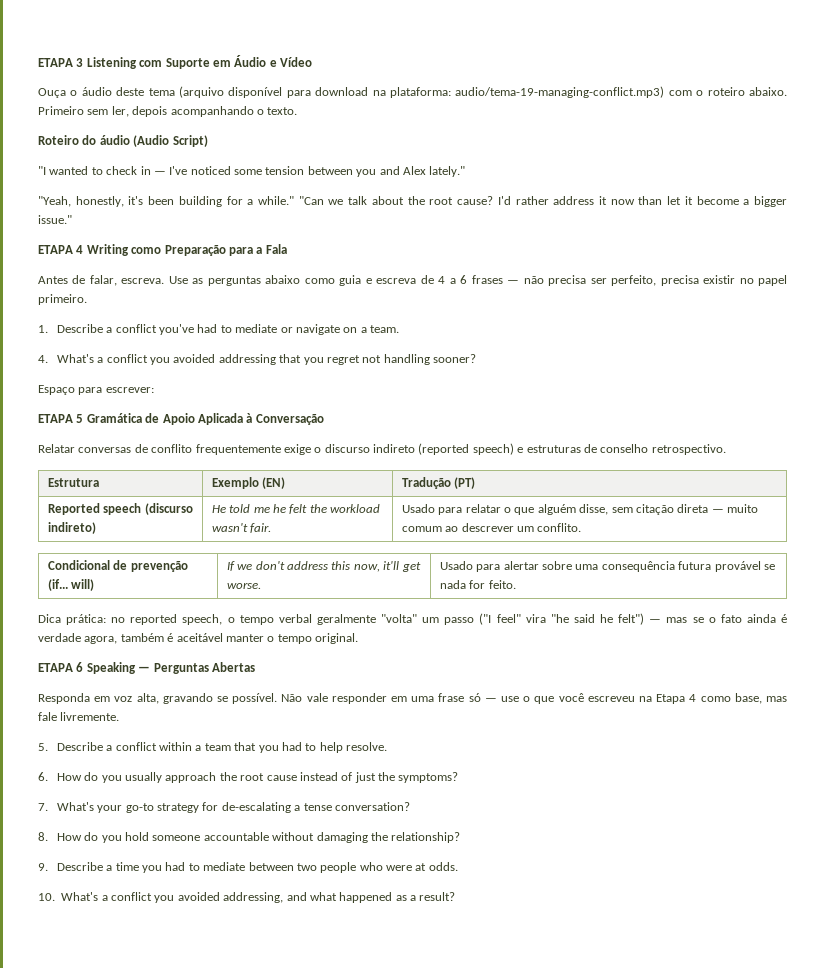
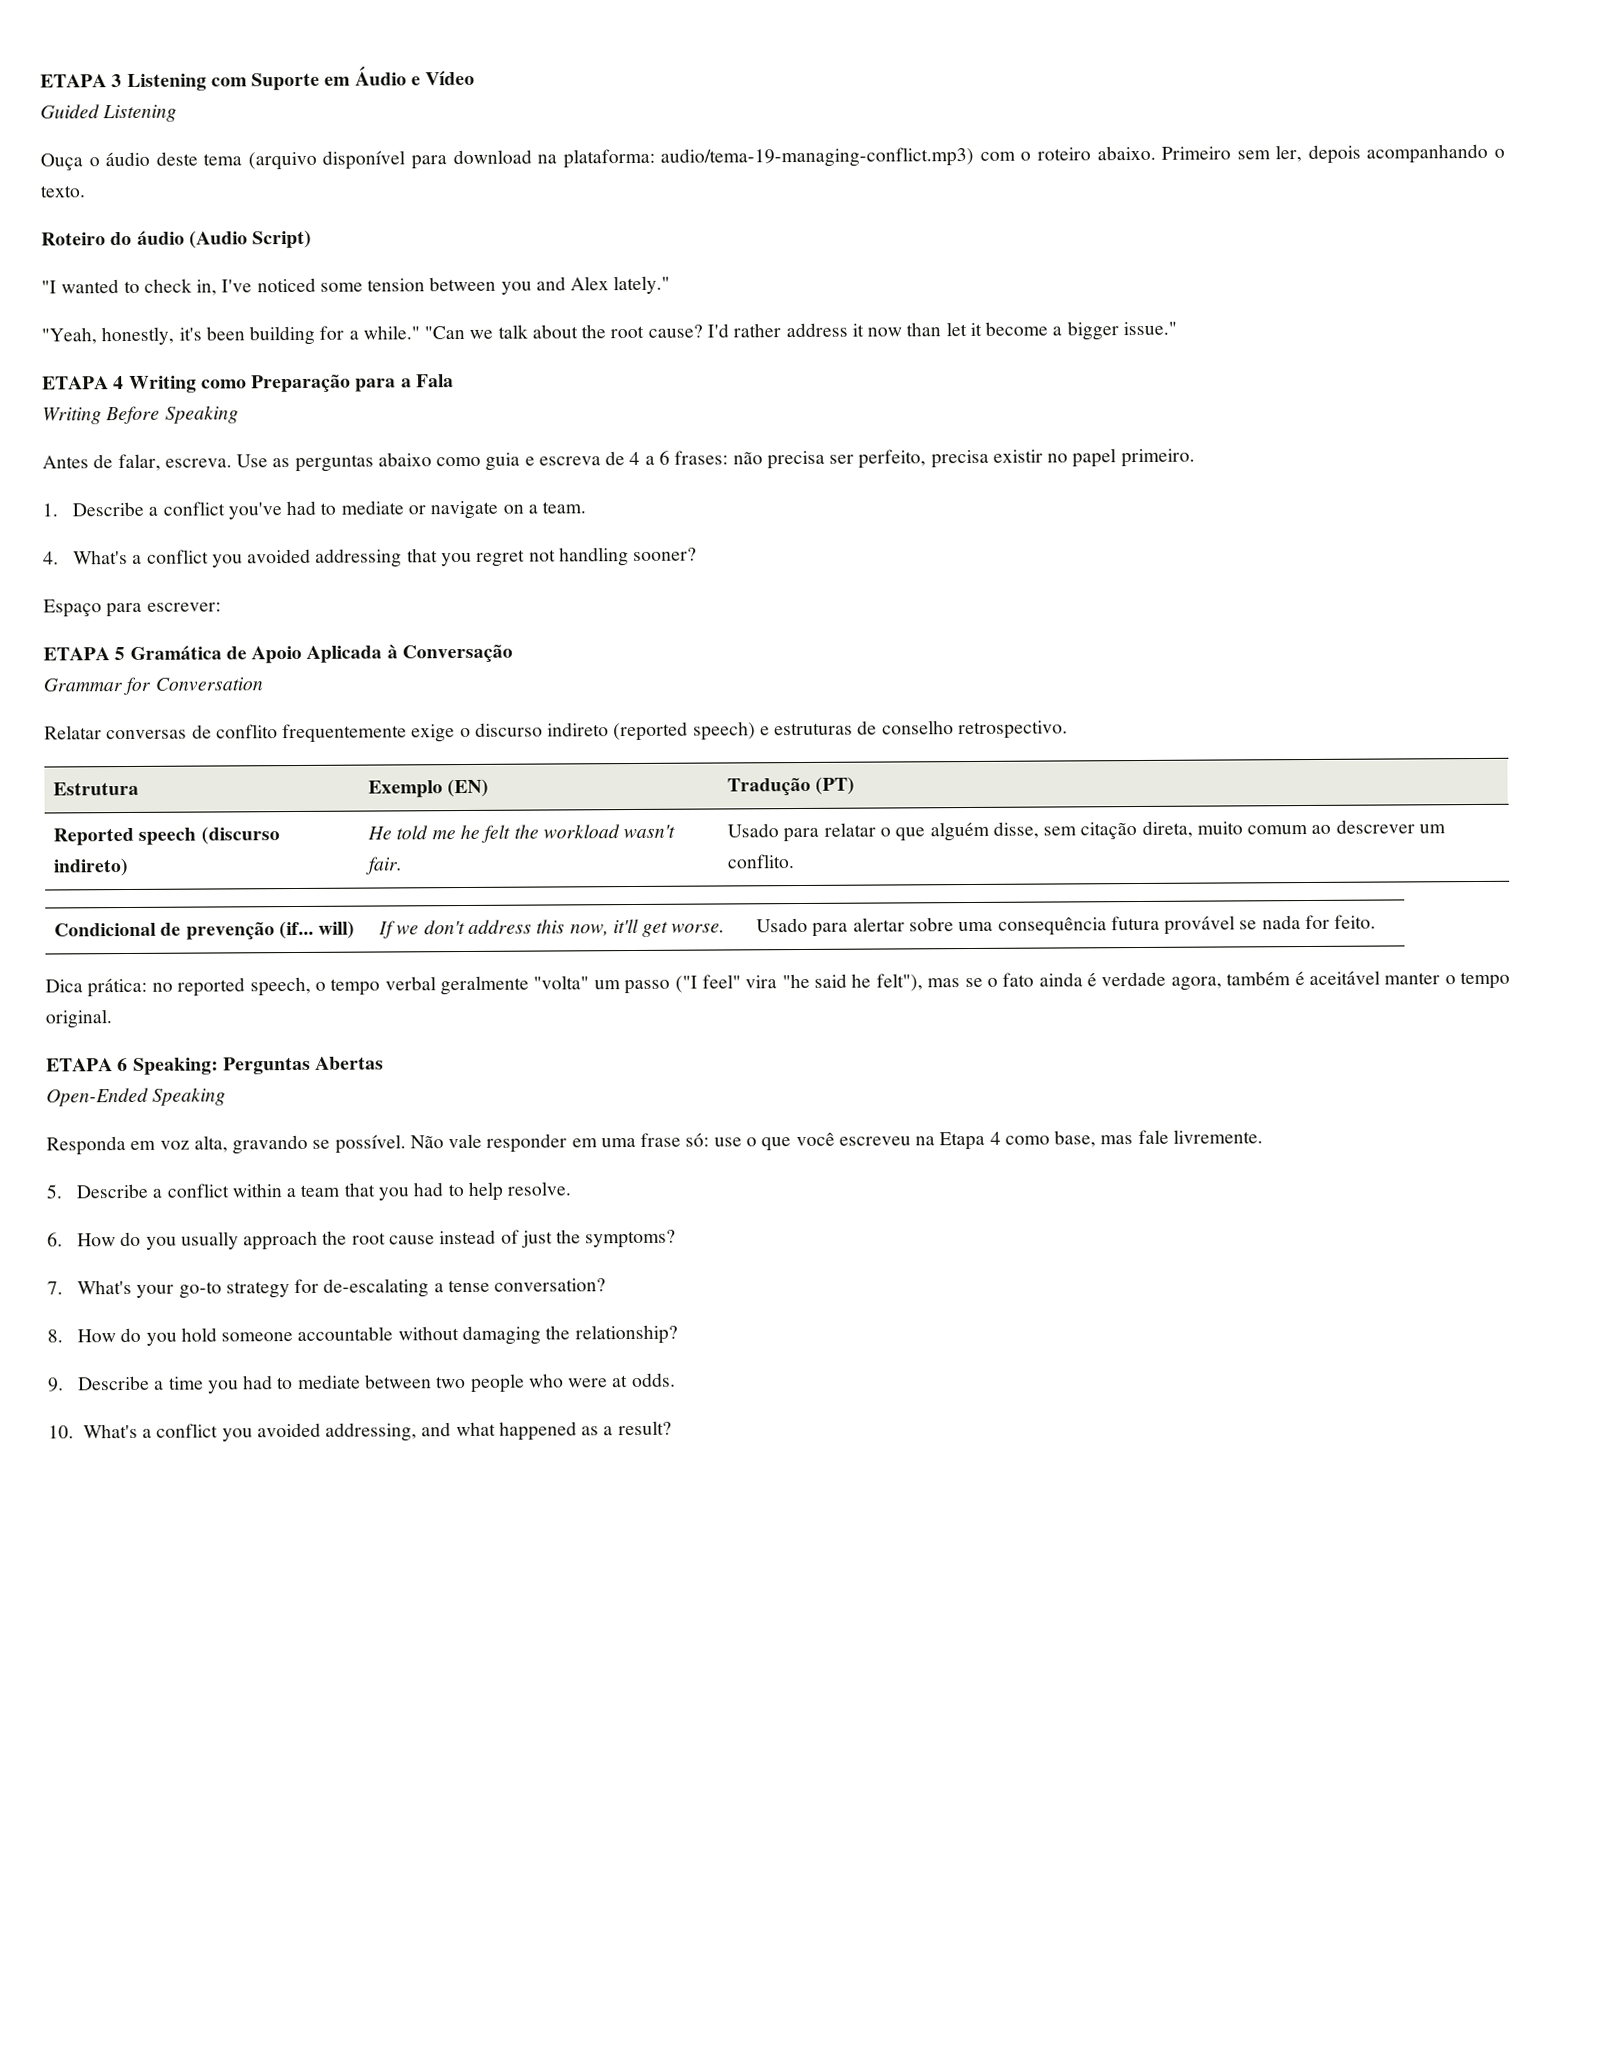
(312, 62) none -> [40,104,178,123] // Guided Listening
[140,166,166,175] in — -> [196,279,218,296] in,
(287, 249) none -> [42,405,239,425] // Writing Before Speaking
[471,275,520,284] frases — -> [674,450,729,465] frases:
(324, 419) none -> [43,676,263,696] // Grammar for Conversation
[677,504,724,513] direta — -> [1141,820,1193,838] direta,
[618,613,662,625] felt") — -> [875,973,923,992] felt"),
[86,662,151,674] Speaking — -> [132,1057,219,1075] Speaking:
(255, 667) none -> [46,1087,227,1107] // Open-Ended Speaking
[468,693,497,702] só — -> [685,1132,710,1147] só:

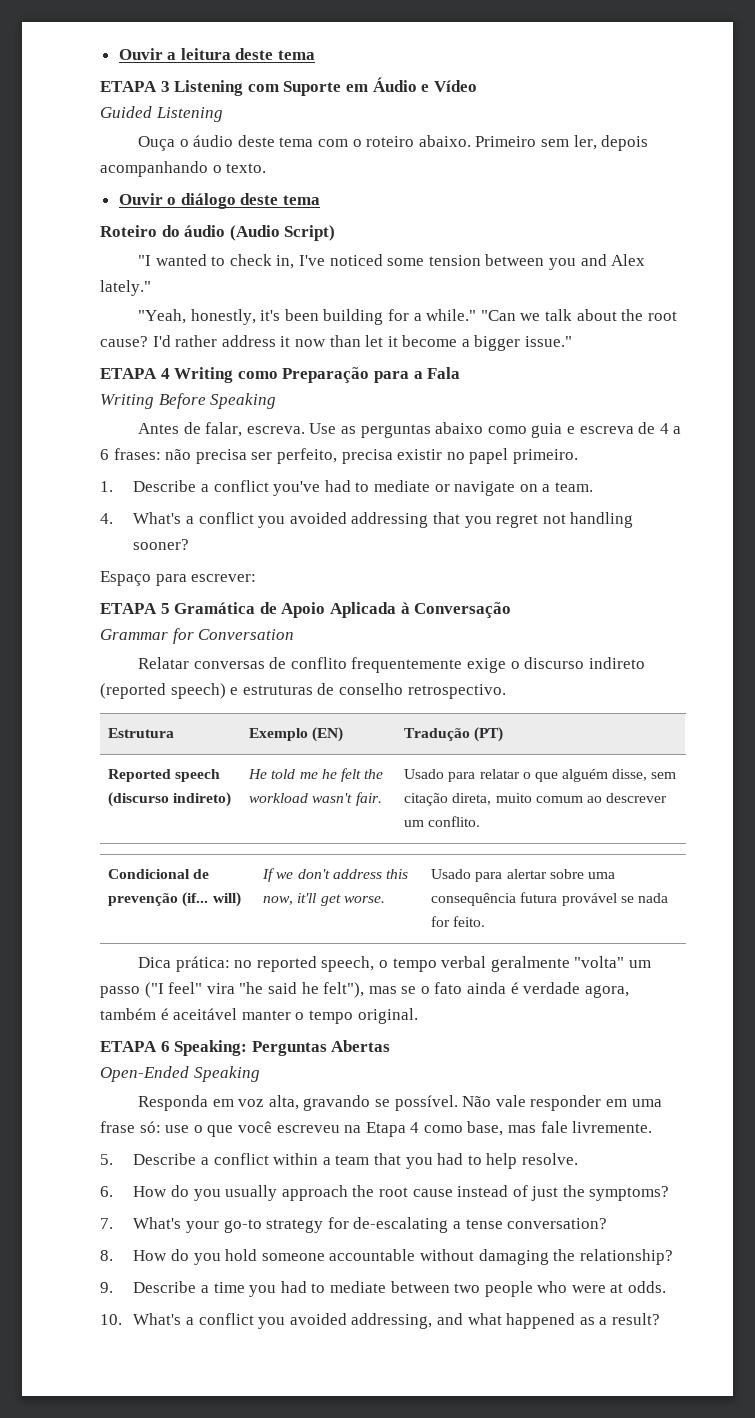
(40, 81) none -> [118,48,316,60] Ouvir a leitura deste tema //
[247,146,975,171] (arquivo disponível para download na plataforma: audio/tema-19-managing-conflict.mp3) -> (314, 142) none
(86, 191) none -> [118,193,321,209] // Ouvir o diálogo deste tema

